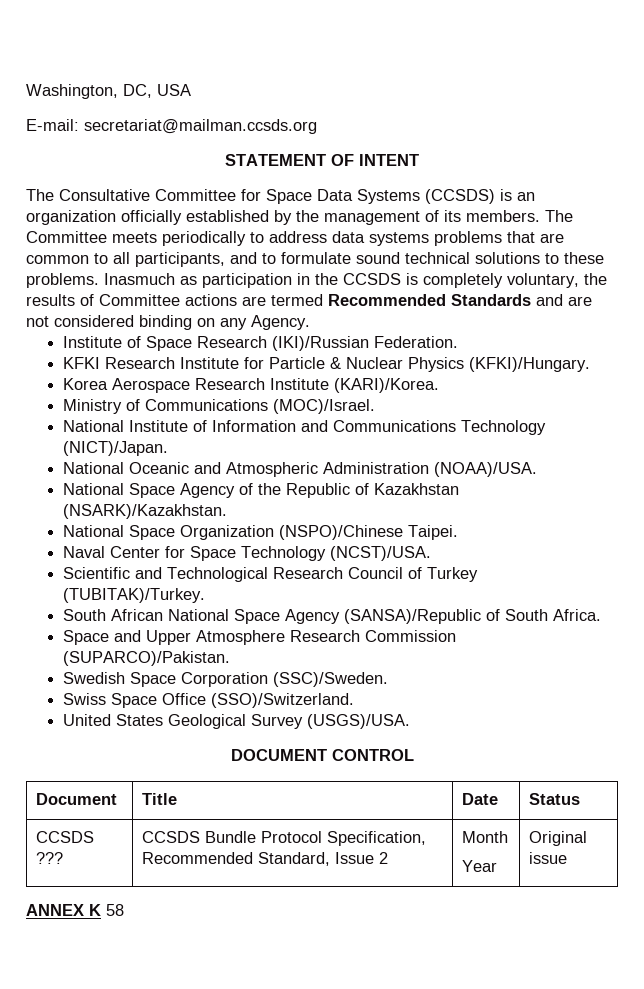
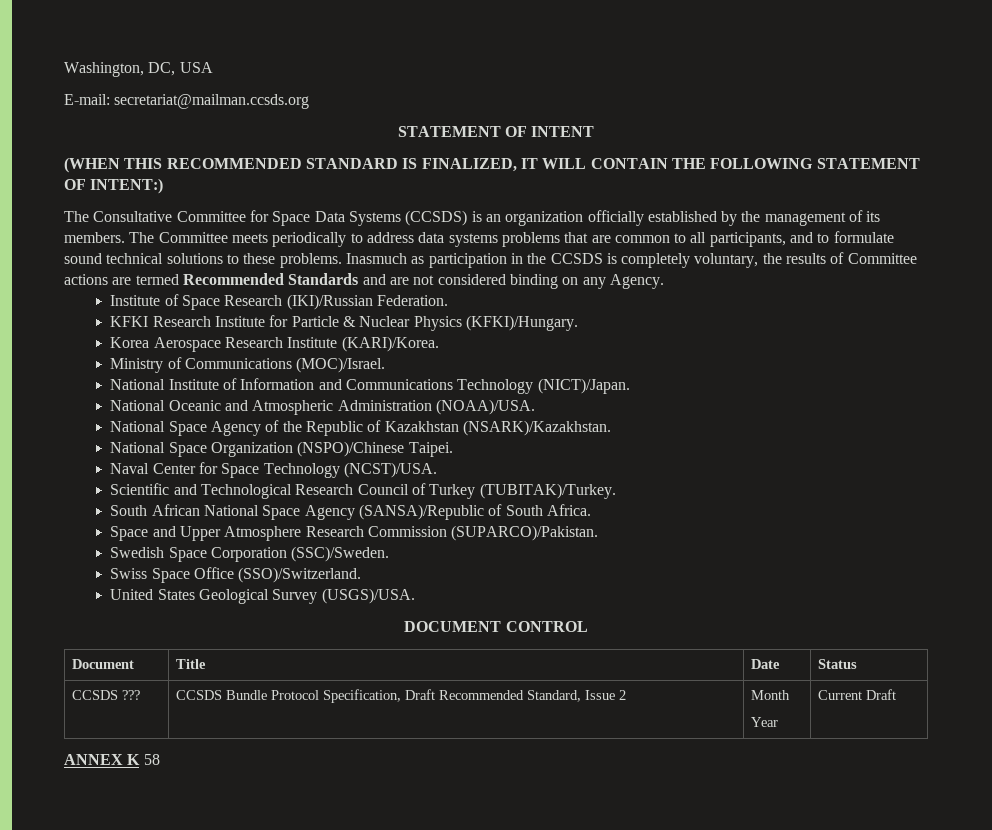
(419, 160) none -> [64,157,920,173] [64,178,164,194] // (WHEN THIS RECOMMENDED STANDARD IS FINALIZED, IT WILL CONTAIN THE FOLLOWING STATEMENT OF INTENT:)
(426, 838) none -> [405,689,436,700] Draft
[528,831,587,846] [528,852,567,864] Original issue -> [818,689,897,700] Current Draft

